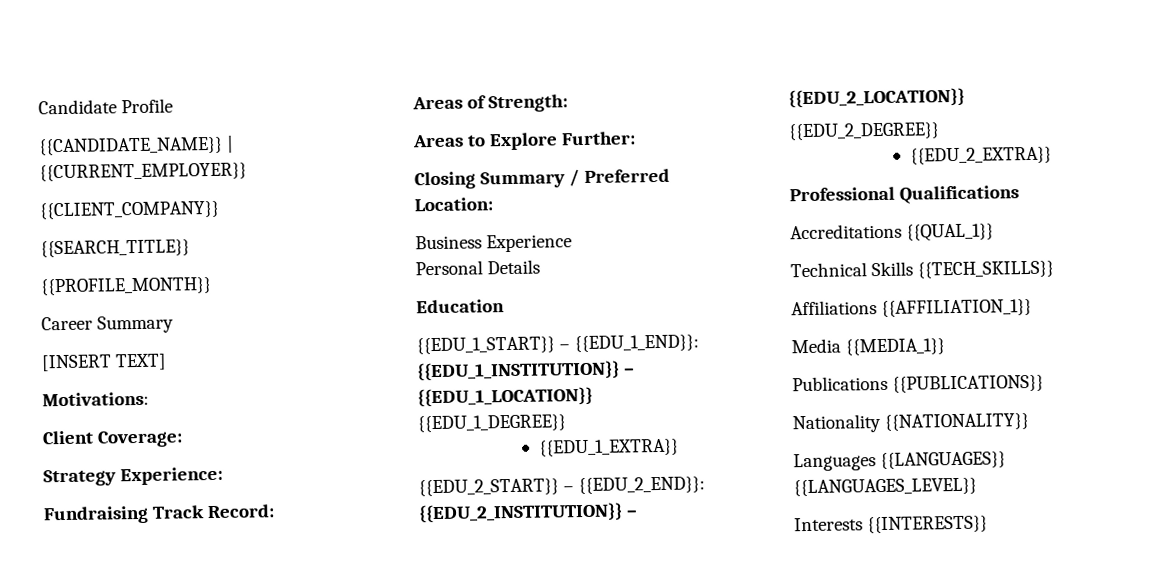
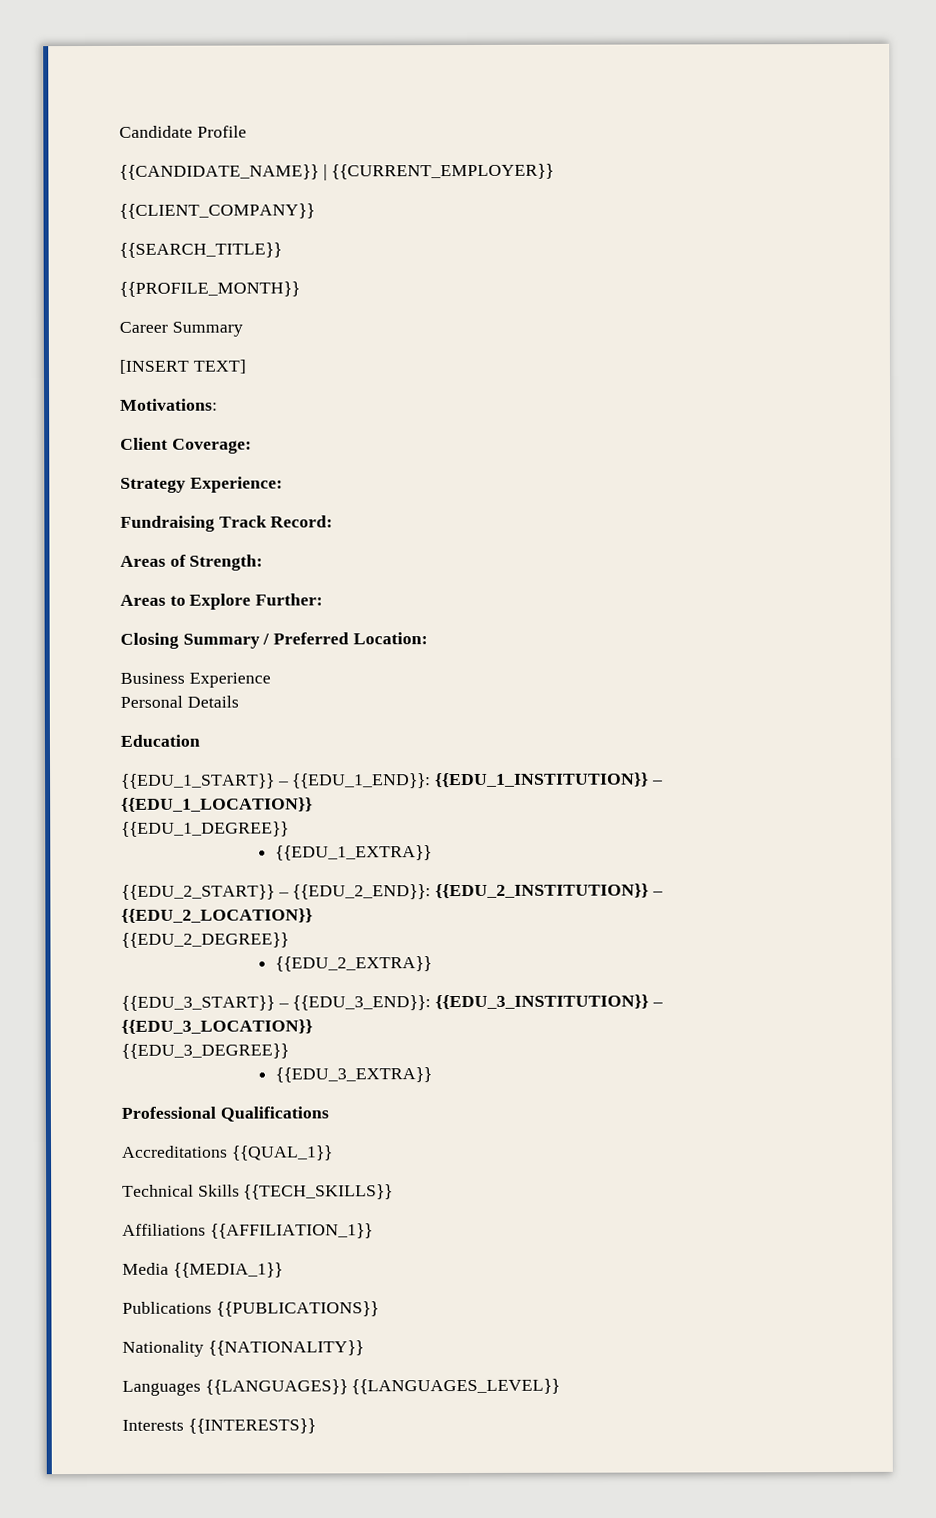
(1053, 155) none -> [121,994,663,1011] [121,1019,313,1034] [121,1043,289,1059] [275,1067,433,1083] // {{EDU_3_START}} – {{EDU_3_END}}: {{EDU_3_INSTITUTION}} – {{EDU_3_LOCATION}} // {{EDU_3_DEGREE}} // {{EDU_3_EXTRA}}

